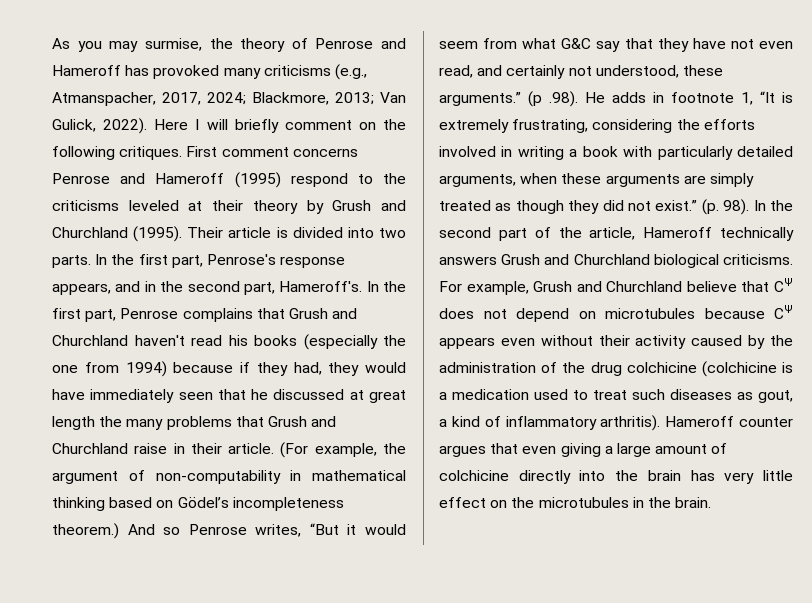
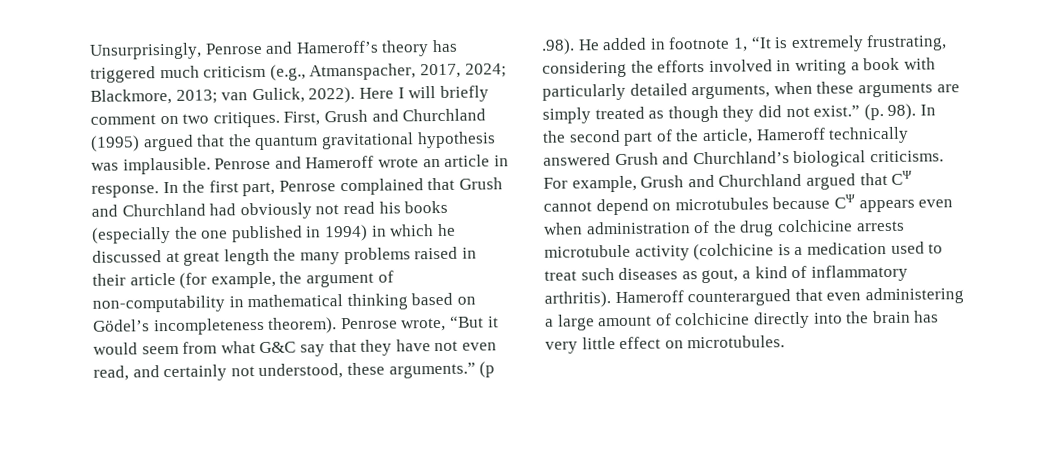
[52,38,406,52] [52,65,331,79] As you may surmise, the theory of Penrose and Hameroff has provoked many criticisms -> [89,39,458,60] [90,65,267,83] Unsurprisingly, Penrose and Hameroff’s theory has triggered much criticism
[380,92,406,103] Van -> [221,92,249,101] van
[383,119,406,130] [52,146,358,160] [52,172,406,188] [52,200,406,214] [52,226,406,242] [52,254,346,268] [52,281,363,295] the following critiques. First comment concerns Penrose and Hameroff (1995) respond to the criticisms leveled at their theory by Grush and Churchland (1995). Their article is divided into two parts. In the first part, Penrose's response appears, and in the second part, Hameroff's. -> [182,108,487,128] [90,131,496,152] [91,154,509,175] [91,185,159,198] two critiques. First, Grush and Churchland (1995) argued that the quantum gravitational hypothesis was implausible. Penrose and Hameroff wrote an article in response.
[182,308,358,322] [52,335,185,346] complains that Grush and Churchland haven't -> [339,177,503,196] [91,202,340,220] complained that Grush and Churchland had obviously not
[84,361,406,377] [52,389,246,403] from 1994) because if they had, they would have immediately seen that -> [230,224,435,243] published in 1994) in which
[235,416,337,427] [52,442,309,458] that Grush and Churchland raise in their article. (For -> [414,246,477,260] [92,272,208,289] raised in their article (for
[52,523,302,539] theorem.) And so Penrose writes, -> [268,317,447,334] theorem). Penrose wrote,
[612,92,646,103] adds -> [602,37,648,51] added
[439,254,650,265] answers Grush and Churchland -> [543,151,790,166] answered Grush and Churchland’s
[686,281,737,292] believe -> [805,173,856,190] argued
[439,308,507,319] does not -> [543,201,592,212] cannot
[540,335,793,349] without their activity caused by the -> [543,222,583,235] when
(697, 367) none -> [855,220,905,232] [544,244,690,261] arrests microtubule activity
[739,417,793,427] [439,445,486,457] counter argues -> [687,289,792,307] counterargued
[560,443,601,457] giving -> [864,287,964,305] administering
[511,497,712,508] the microtubules in the brain. -> [687,335,786,349] microtubules.

